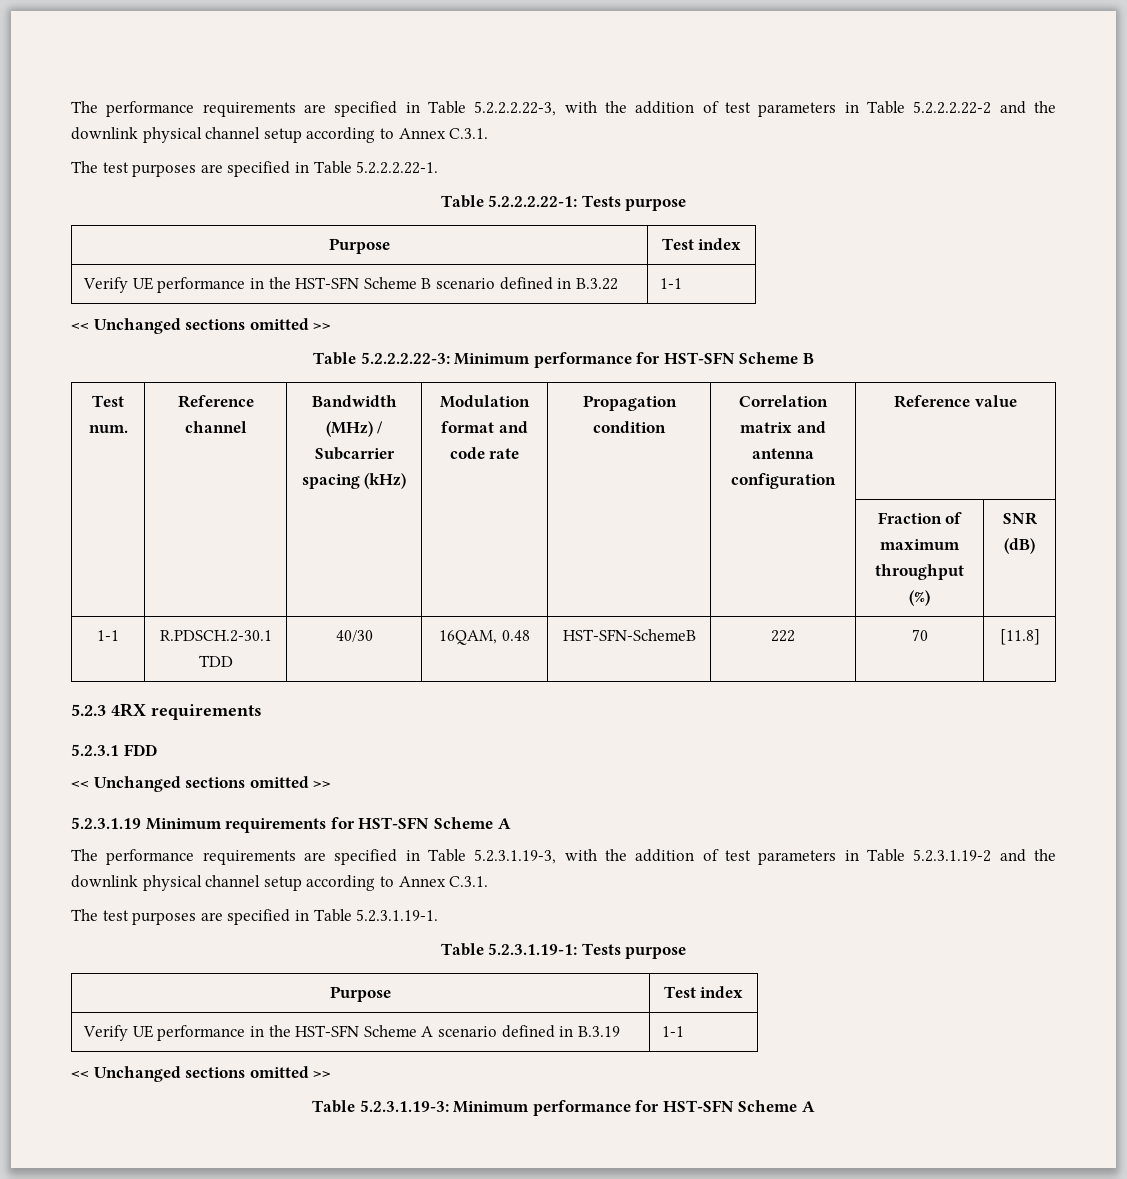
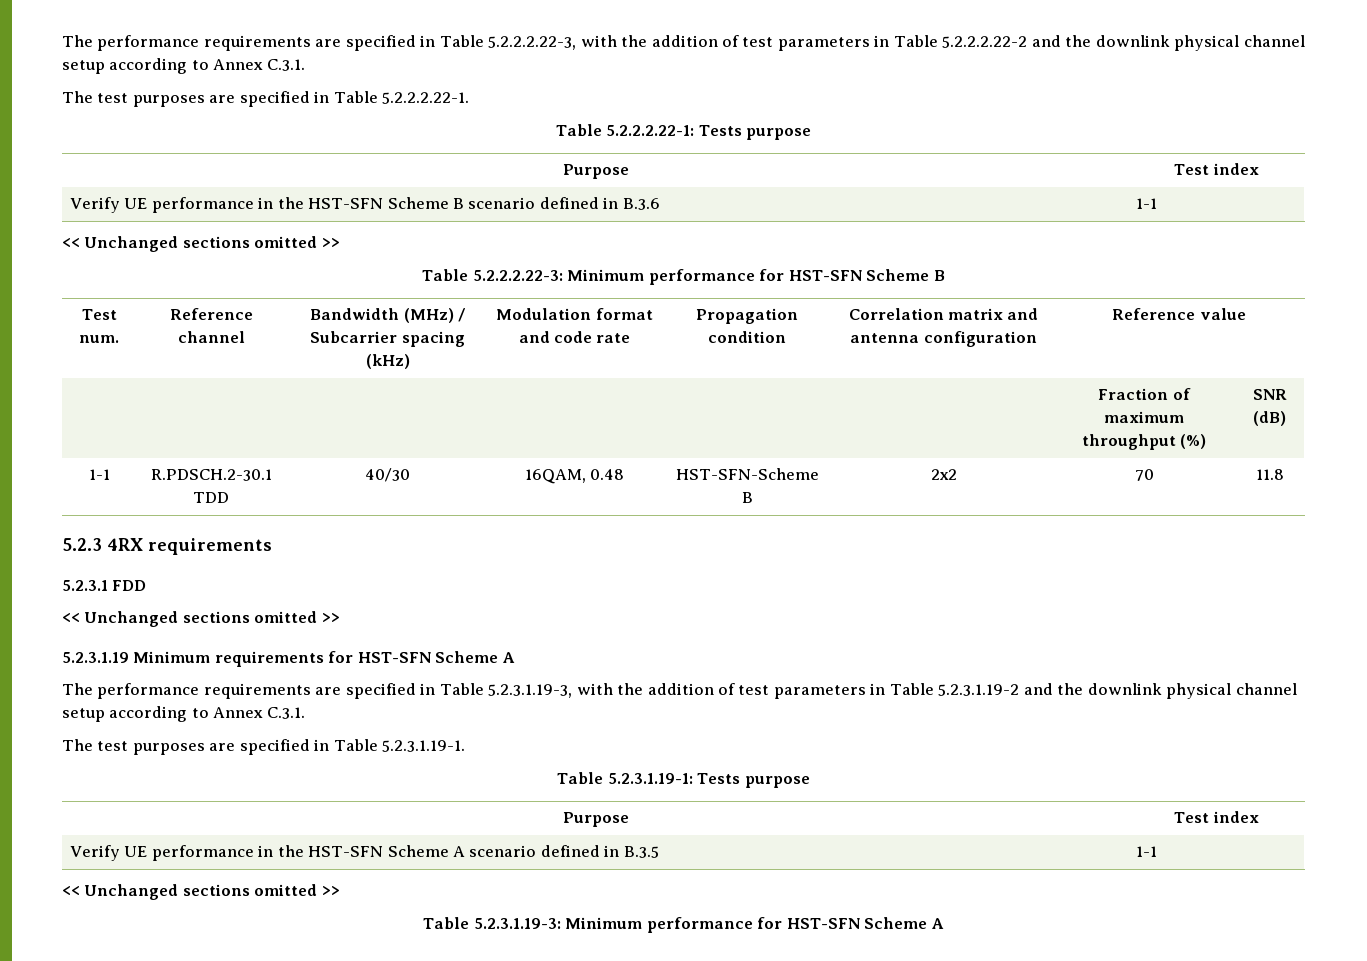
[575,278,618,290] B.3.22 -> [622,198,660,210] B.3.6
[562,629,696,641] [771,630,795,642] HST-SFN-SchemeB | 222 -> [675,468,819,480] [741,492,753,503] [930,469,957,480] HST-SFN-Scheme B | 2x2
[999,629,1040,645] [11.8] -> [1255,469,1284,480] 11.8
[577,1026,620,1037] B.3.19 -> [623,846,659,858] B.3.5

